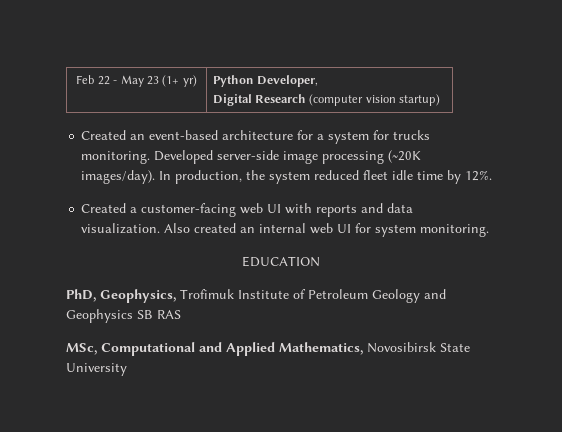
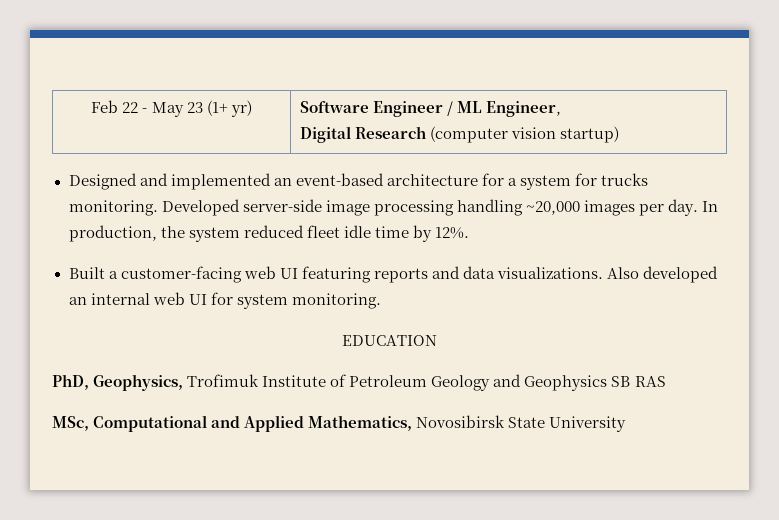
[212,75,319,87] Python Developer, -> [300,101,562,117] Software Engineer / ML Engineer,
[81,130,127,140] Created -> [68,173,271,190] Designed and implemented
[388,150,422,163] [81,170,156,184] (~20K images/day). -> [456,199,698,216] handling ~20,000 images per day.
[81,203,127,213] Created -> [68,267,105,279] Built
[285,203,313,214] with -> [301,266,371,283] featuring
[81,223,237,234] visualization. Also created -> [496,266,719,283] visualizations. Also developed

